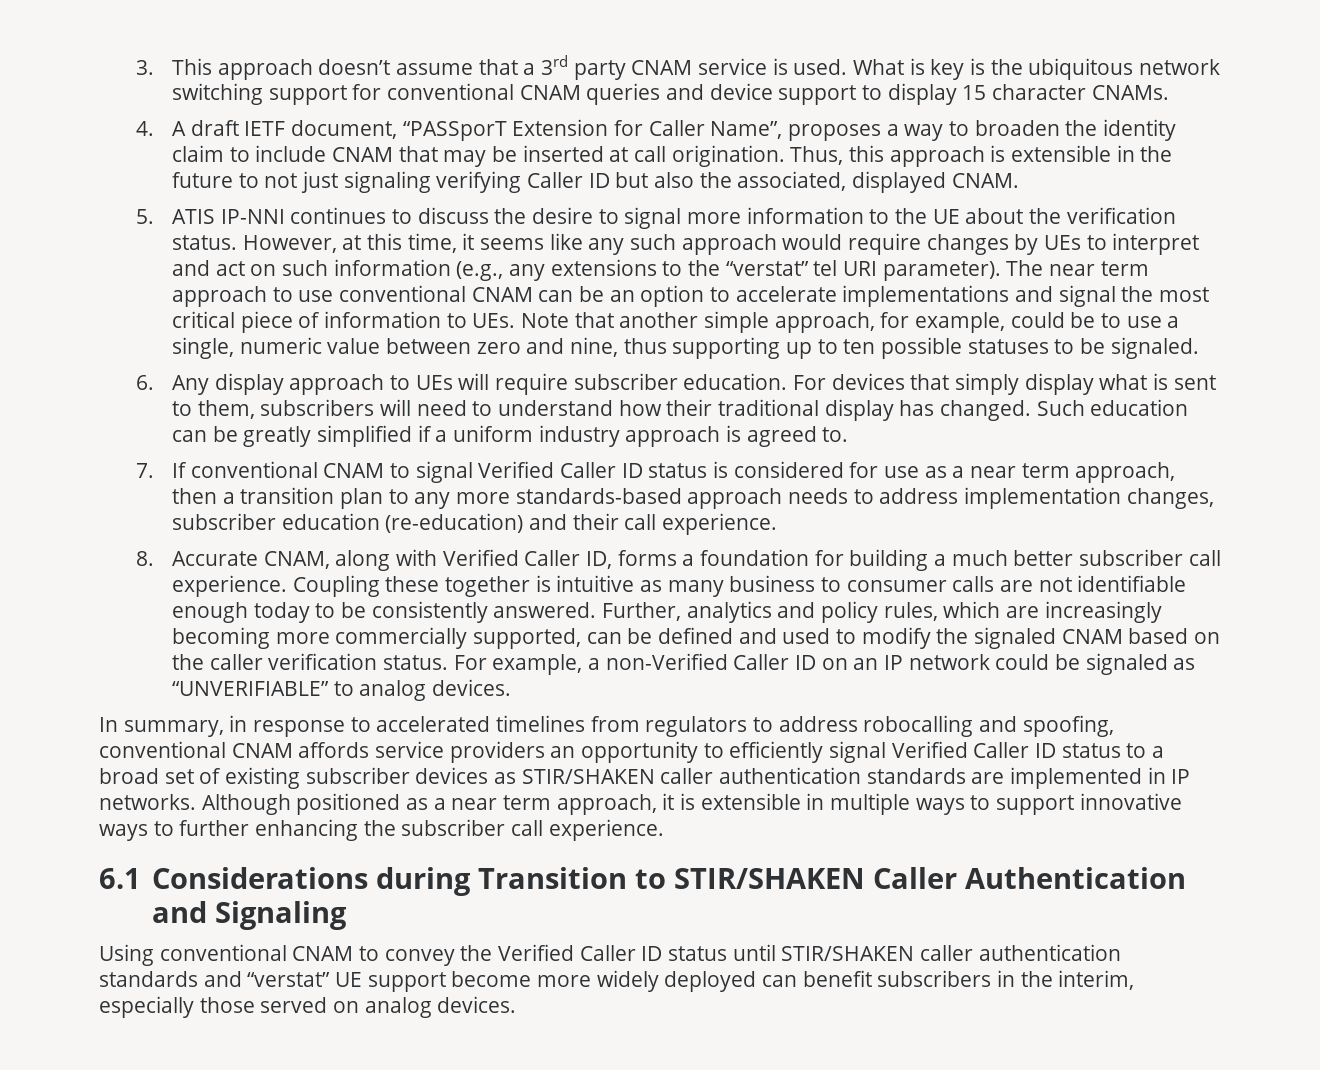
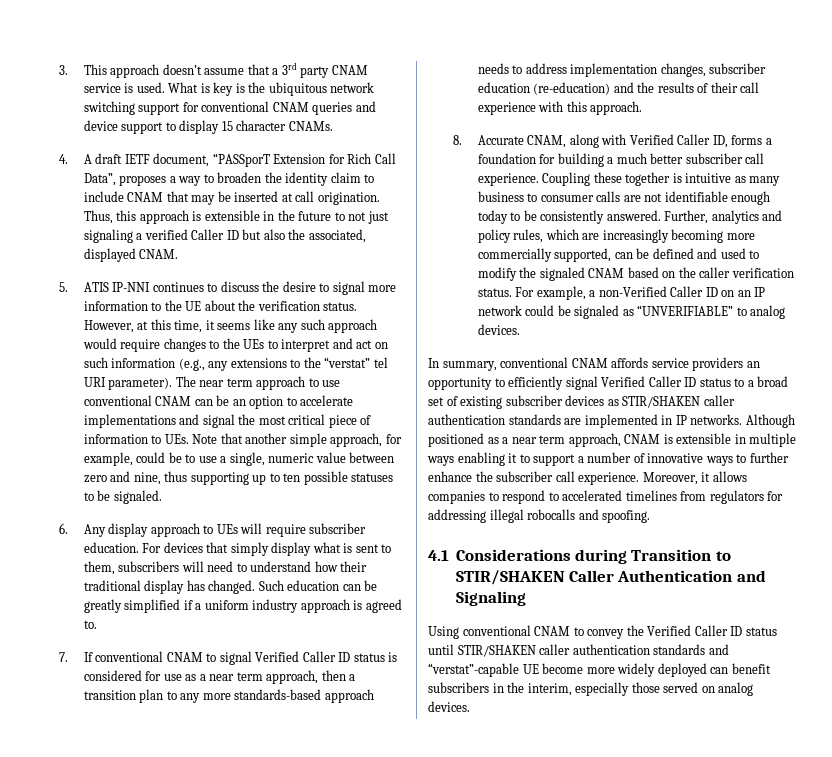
[648,120,783,139] Caller Name”, -> [347,153,396,164] [83,173,116,186] Rich Call Data”,
[436,171,522,193] verifying -> [136,229,188,240] a verified
[1014,234,1039,255] by -> [209,338,240,349] to the
[572,513,778,535] their call experience. -> [637,82,760,93] [477,101,643,115] the results of their call experience with this approach.
[229,715,1114,737] in response to accelerated timelines from regulators to address robocalling and spoofing, -> (497, 366) none
[662,793,675,810] it -> [624,434,661,444] CNAM
[970,795,1075,815] to support -> [457,452,645,466] enabling it to support a number of
[255,819,359,841] enhancing -> [428,471,472,482] enhance
[99,868,141,889] // 6.1 -> [642,471,747,485] [428,490,784,504] [428,509,651,523] [428,550,449,561] Moreover, it allows companies to respond to accelerated timelines from regulators for addressing illegal robocalls and spoofing. // 4.1
[247,972,446,992] “verstat” UE support -> [428,663,539,677] “verstat”-capable UE

